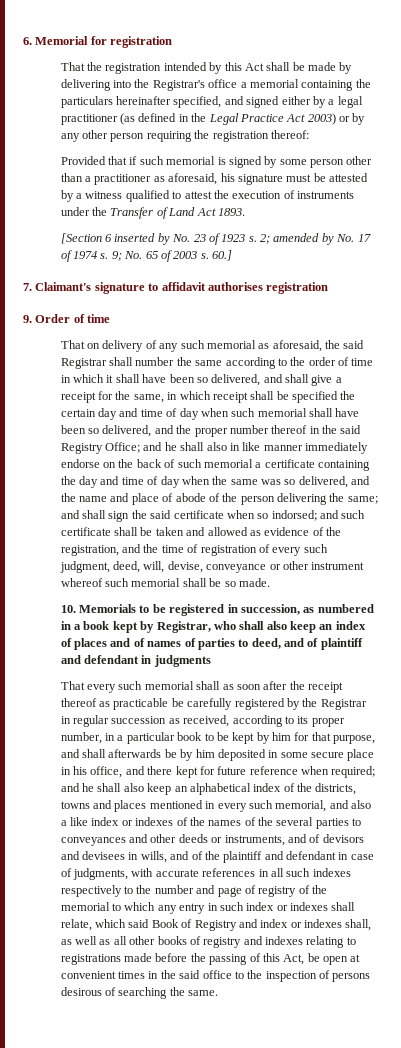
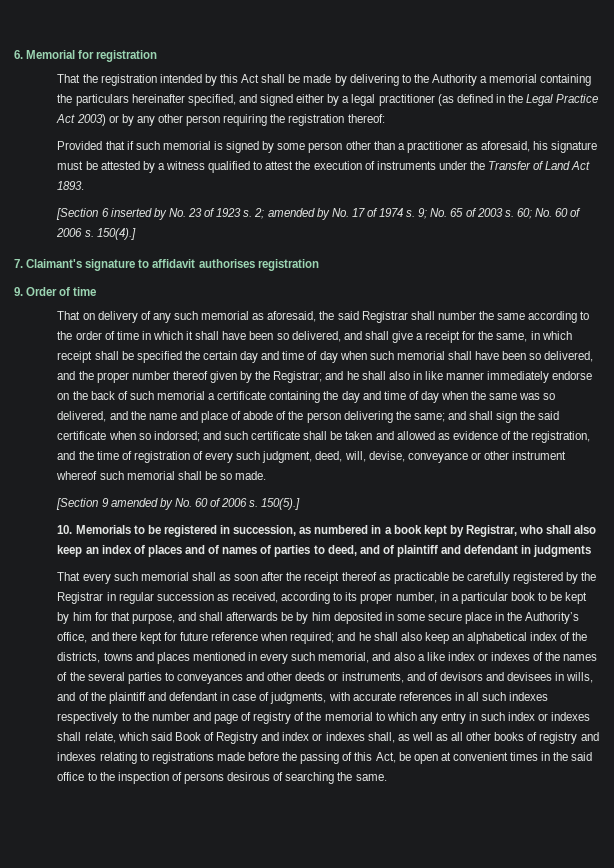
[113,79,238,91] into the Registrar's office -> [401,74,477,86] to the Authority
[212,250,233,261] 60.] -> [516,208,582,219] [56,228,136,240] 60; No. 60 of 2006 s. 150(4).]
[309,425,362,434] [60,442,141,454] in the said Registry Office; -> [210,371,323,383] given by the Registrar;
(270, 582) none -> [56,498,301,510] // [Section 9 amended by No. 60 of 2006 s. 150(5).]
[73,766,88,775] his -> [507,612,580,624] the Authority’s

